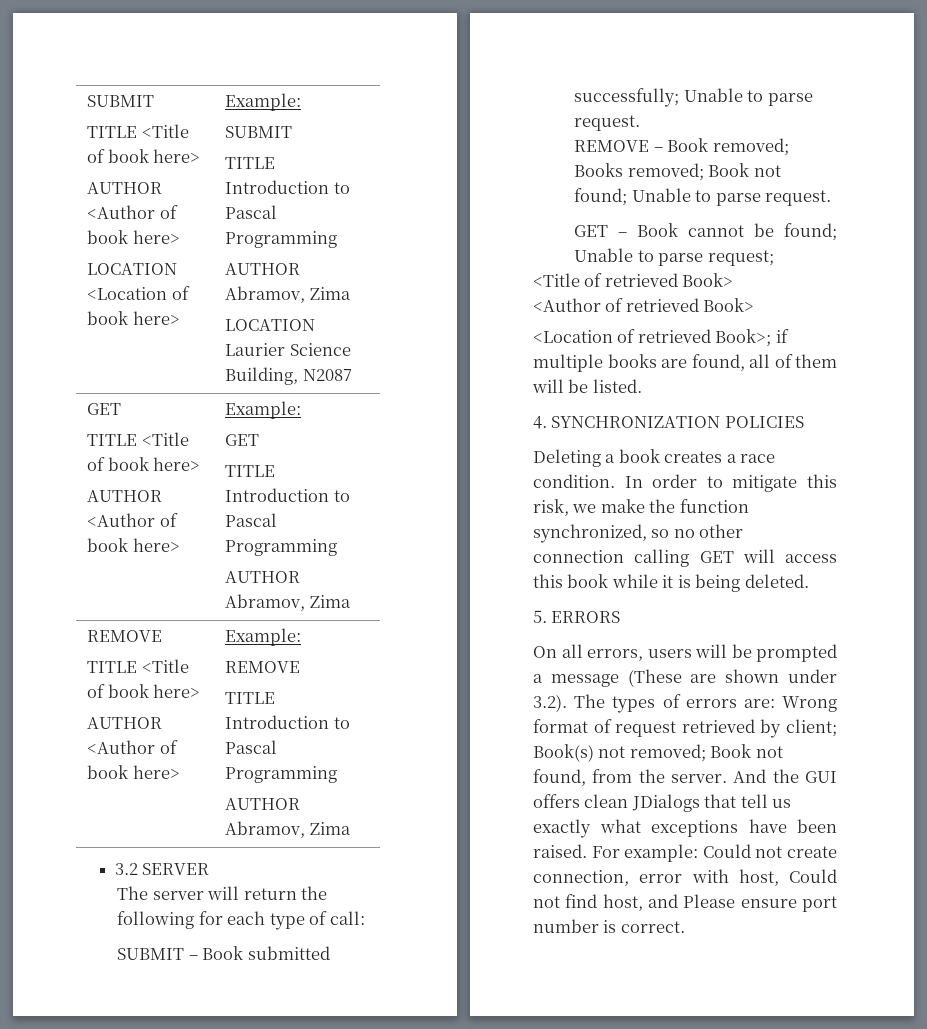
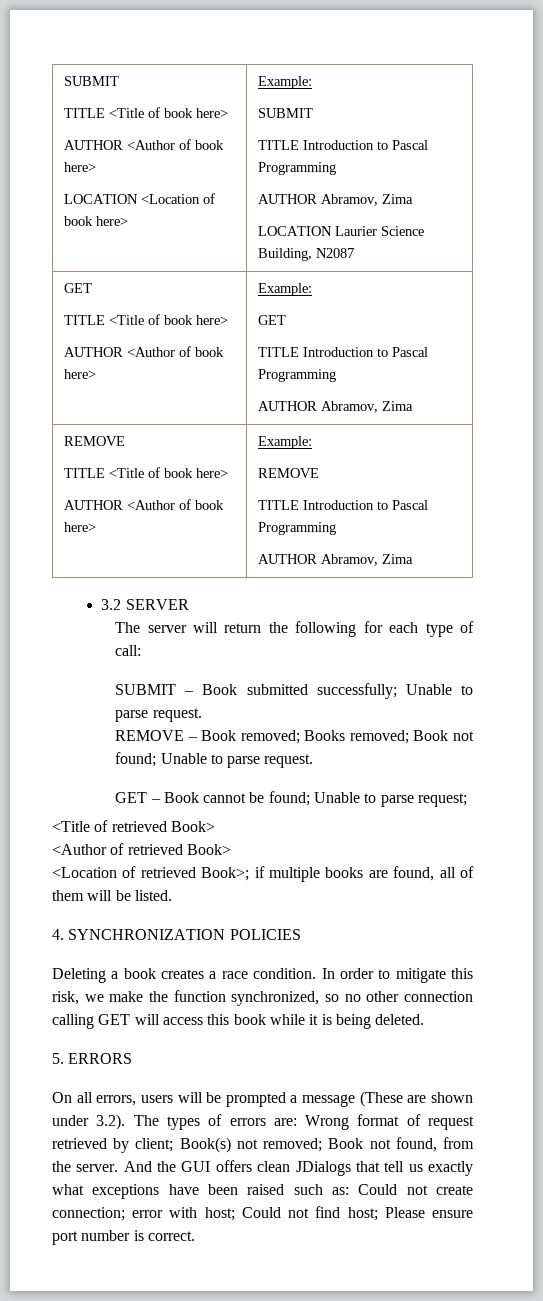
[533,844,699,862] raised. For example: -> [247,1184,350,1195] raised such as:
[533,870,629,886] connection, -> [52,1207,125,1221] connection;
[738,869,779,886] host, -> [204,1207,235,1221] host;
[602,894,678,911] host, and -> [347,1207,378,1221] host;

